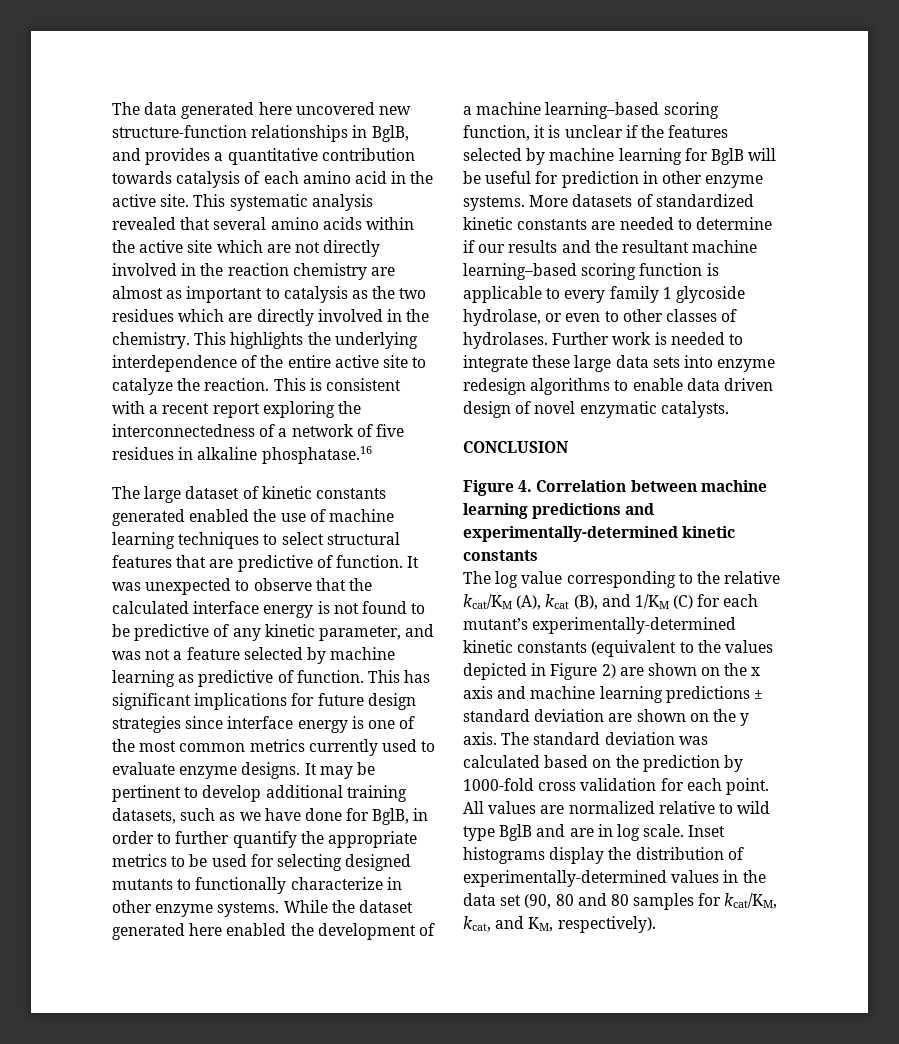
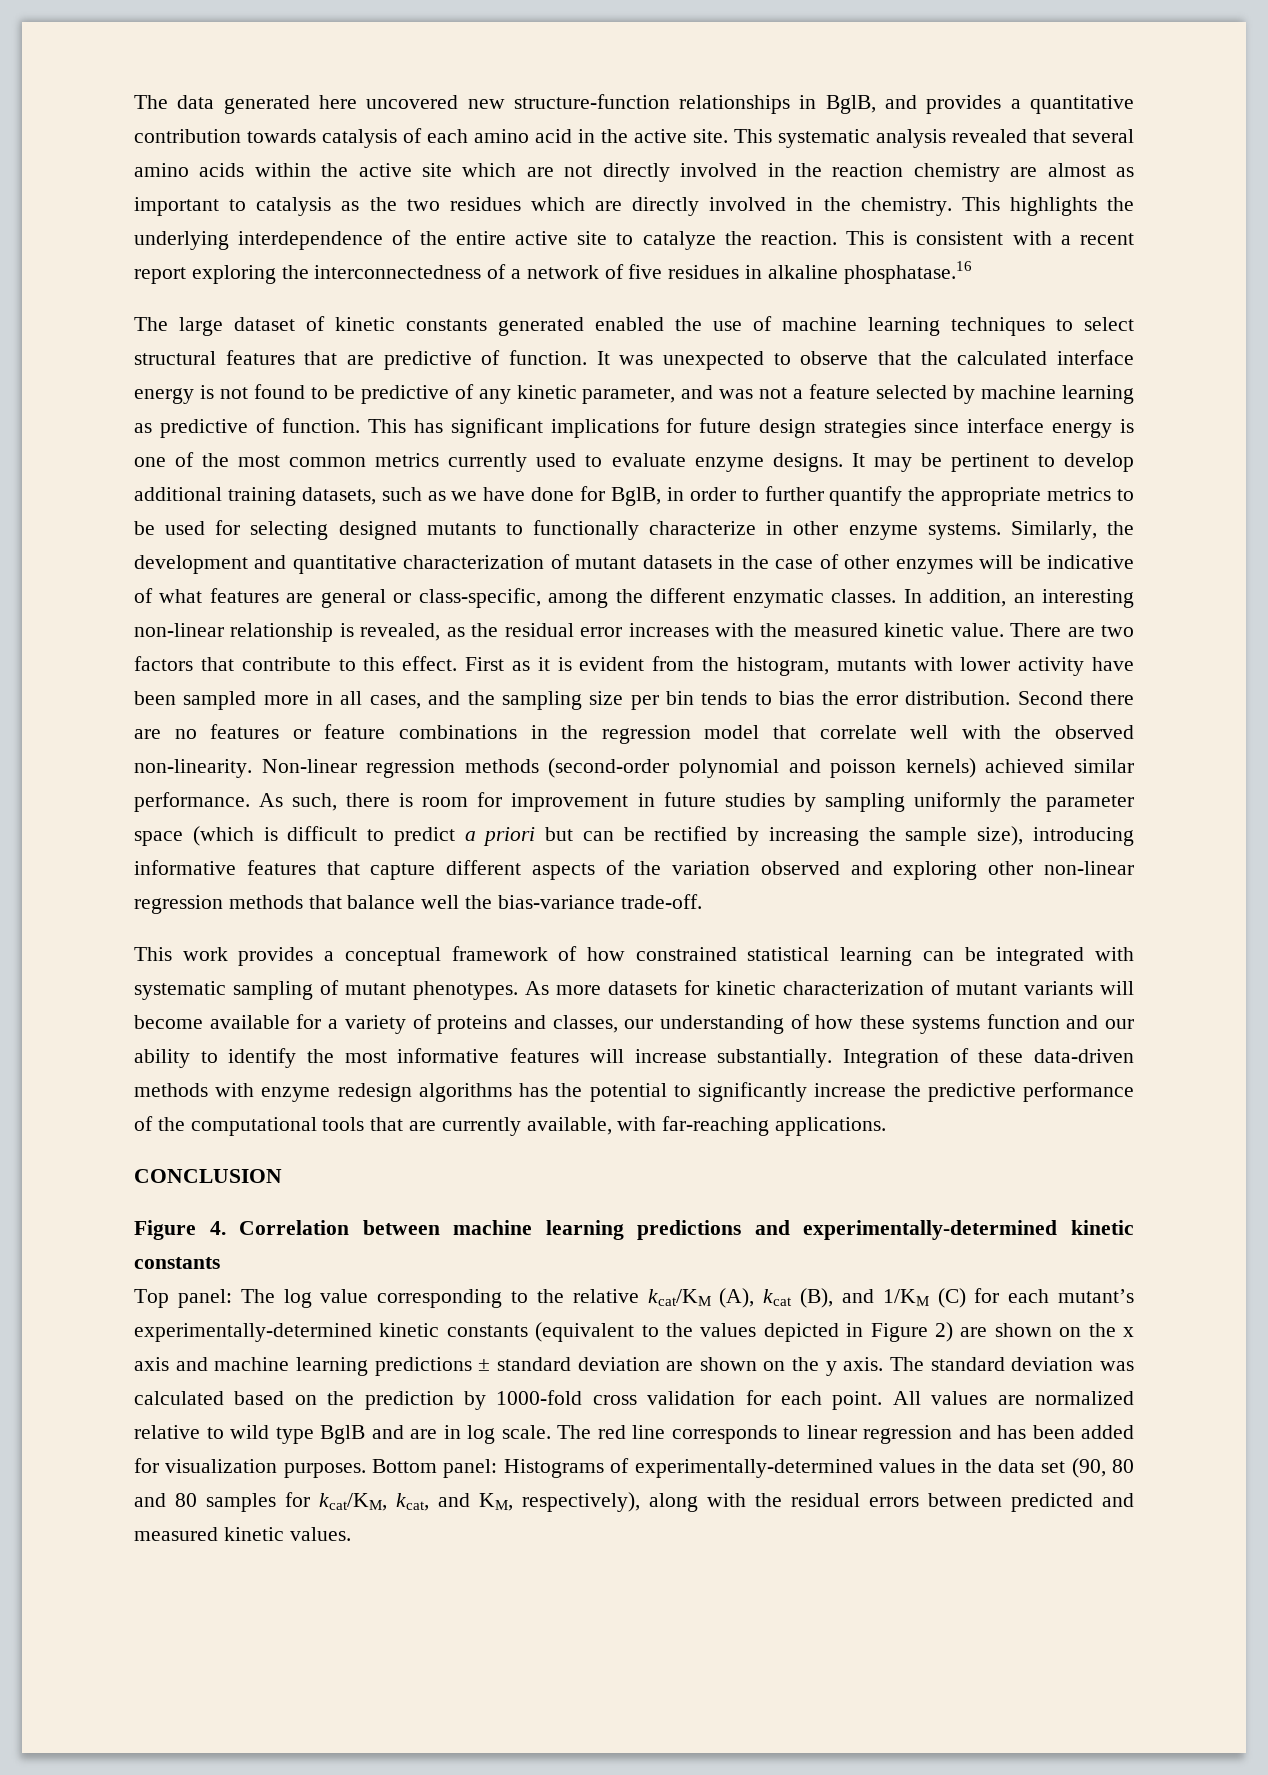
[283,900,413,913] [112,923,435,940] [463,102,719,119] [463,125,729,141] [463,148,777,165] [463,171,764,188] [463,194,754,211] [463,217,772,230] [463,240,758,253] [463,263,719,280] [463,286,745,303] [463,309,738,326] [463,332,743,349] [463,355,776,372] [463,378,773,395] [463,401,729,418] While the dataset generated here enabled the development of a machine learning–based scoring function, it is unclear if the features selected by machine learning for BglB will be useful for prediction in other enzyme systems. More datasets of standardized kinetic constants are needed to determine if our results and the resultant machine learning–based scoring function is applicable to every family 1 glycoside hydrolase, or even to other classes of hydrolases. Further work is needed to integrate these large data sets into enzyme redesign algorithms to enable data driven design of novel enzymatic catalysts. -> [1010,521,1134,540] [134,554,1135,574] [134,588,1134,608] [134,623,1134,642] [134,656,1135,676] [134,691,1134,710] [134,724,1135,744] [134,758,1134,778] [134,792,1135,812] [134,826,1134,846] [134,860,1134,880] [134,894,702,914] [134,946,1134,966] [134,980,1134,1000] [134,1014,1135,1034] [134,1048,1134,1068] [134,1082,1135,1102] [134,1116,887,1136] Similarly, the development and quantitative characterization of mutant datasets in the case of other enzymes will be indicative of what features are general or class-specific, among the different enzymatic classes. In addition, an interesting non-linear relationship is revealed, as the residual error increases with the measured kinetic value. There are two factors that contribute to this effect. First as it is evident from the histogram, mutants with lower activity have been sampled more in all cases, and the sampling size per bin tends to bias the error distribution. Second there are no features or feature combinations in the regression model that correlate well with the observed non-linearity. Non-linear regression methods (second-order polynomial and poisson kernels) achieved similar performance. As such, there is room for improvement in future studies by sampling uniformly the parameter space (which is difficult to predict a priori but can be rectified by increasing the sample size), introducing informative features that capture different aspects of the variation observed and exploring other non-linear regression methods that balance well the bias-variance trade-off. // This work provides a conceptual framework of how constrained statistical learning can be integrated with systematic sampling of mutant phenotypes. As more datasets for kinetic characterization of mutant variants will become available for a variety of proteins and classes, our understanding of how these systems function and our ability to identify the most informative features will increase substantially. Integration of these data-driven methods with enzyme redesign algorithms has the potential to significantly increase the predictive performance of the computational tools that are currently available, with far-reaching applications.
(538, 555) none -> [134,1289,232,1308] Top panel:
[688,825,726,837] [463,847,724,864] Inset histograms display the distribution -> [557,1425,1134,1444] [134,1458,604,1478] The red line corresponds to linear regression and has been added for visualization purposes. Bottom panel: Histograms
[557,916,656,933] respectively). -> [522,1492,1134,1512] [134,1527,351,1541] respectively), along with the residual errors between predicted and measured kinetic values.

